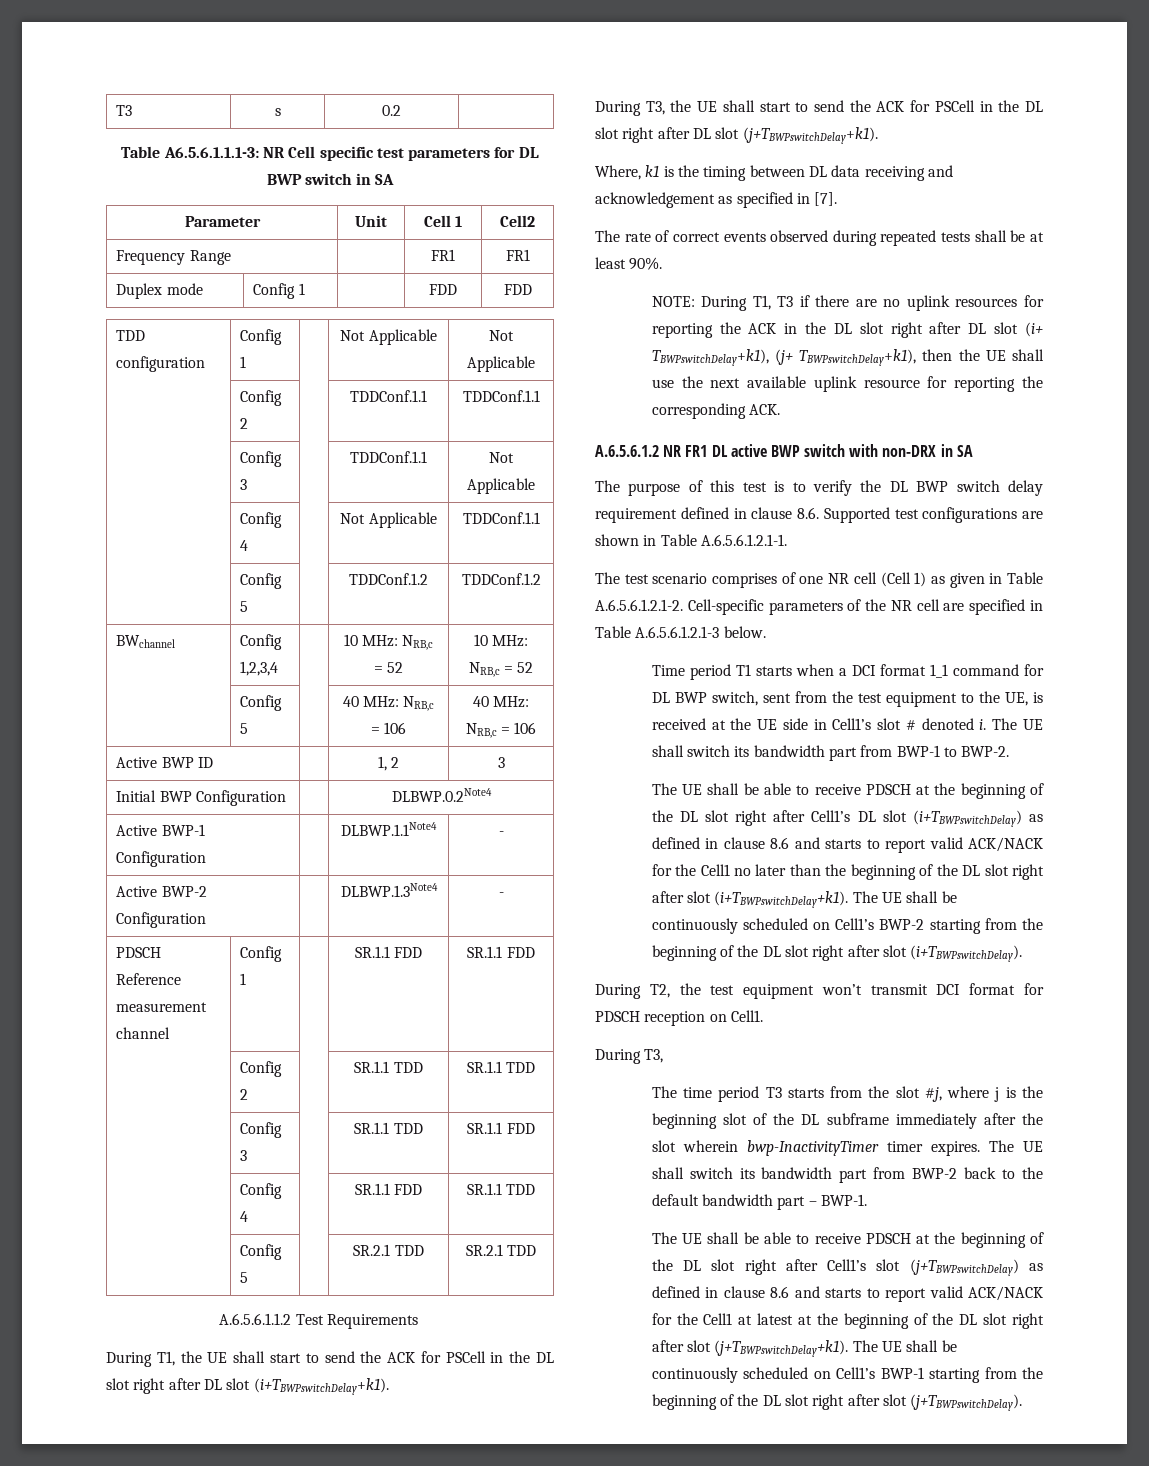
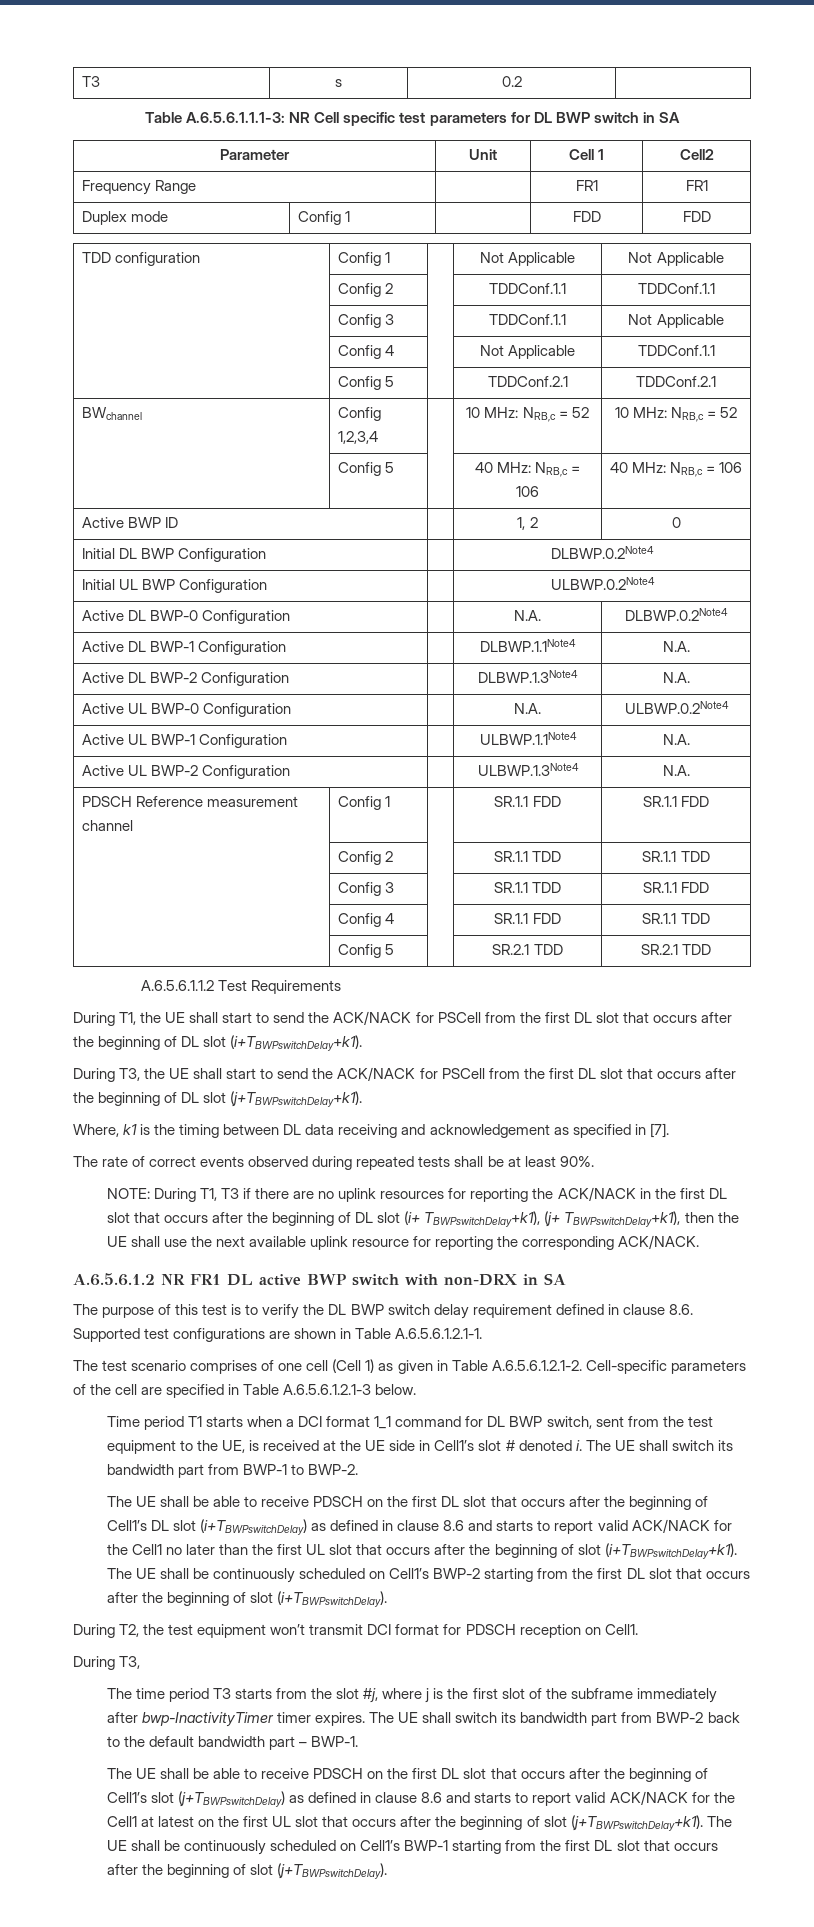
[163,147,259,158] A6.5.6.1.1.1-3: -> [186,112,286,123] A.6.5.6.1.1.1-3:
[349,573,428,585] [461,573,541,585] TDDConf.1.2 | TDDConf.1.2 -> [487,376,568,387] [636,376,716,387] TDDConf.2.1 | TDDConf.2.1
[497,757,505,768] [116,790,157,802] 3 // Initial -> [671,517,681,528] [81,548,137,559] 0 // Initial DL
[116,825,158,836] Active -> [81,579,267,593] [550,577,655,590] [81,610,290,624] [514,610,541,621] [625,608,728,621] [81,641,146,652] Initial UL BWP Configuration | | ULBWP.0.2Note4 // Active DL BWP-0 Configuration | | N.A. | DLBWP.0.2Note4 // Active DL
[498,831,504,836] [116,886,158,897] - // Active -> [662,641,690,652] [81,672,146,683] N.A. // Active DL
[498,892,504,897] - -> [662,672,690,683] [81,703,291,717] [514,703,541,714] [624,701,729,714] [81,734,287,748] [479,732,577,745] [662,734,690,745] [81,765,290,779] [477,763,579,776] [662,765,690,776] N.A. // Active UL BWP-0 Configuration | | N.A. | ULBWP.0.2Note4 // Active UL BWP-1 Configuration | | ULBWP.1.1Note4 | N.A. // Active UL BWP-2 Configuration | | ULBWP.1.3Note4 | N.A.
[387,1351,554,1363] [106,1378,201,1394] ACK for PSCell in the DL slot right after -> [333,1011,732,1025] [73,1036,178,1050] ACK/NACK for PSCell from the first DL slot that occurs after the beginning of
[876,100,1043,112] [595,127,690,143] ACK for PSCell in the DL slot right after -> [337,1067,736,1081] [73,1092,178,1106] ACK/NACK for PSCell from the first DL slot that occurs after the beginning of
[748,322,962,338] ACK in the DL slot right after -> [557,1187,727,1201] [106,1212,352,1226] ACK/NACK in the first DL slot that occurs after the beginning of
[749,404,781,415] ACK. -> [618,1235,700,1249] ACK/NACK.
[828,573,850,584] NR -> (303, 1367) none
[890,600,912,611] NR -> (112, 1389) none
[916,783,1044,799] [651,810,806,826] at the beginning of the DL slot right after -> [367,1496,708,1510] on the first DL slot that occurs after the beginning of
[850,864,1044,880] [651,891,684,903] beginning of the DL slot right after -> [277,1544,574,1558] first UL slot that occurs after the beginning of
[651,945,880,961] beginning of the DL slot right after -> [597,1568,750,1579] [106,1592,247,1606] first DL slot that occurs after the beginning of
[651,1113,717,1129] beginning -> [472,1688,498,1699] first
[801,1114,820,1125] DL -> (567, 1693) none
[1021,1113,1043,1125] [651,1140,738,1152] the slot wherein -> (138, 1717) none
[916,1232,1044,1248] [651,1259,818,1275] at the beginning of the DL slot right after -> [367,1768,708,1782] on the first DL slot that occurs after the beginning of
[798,1313,1044,1329] [651,1340,684,1352] at the beginning of the DL slot right after -> [198,1816,540,1830] on the first UL slot that occurs after the beginning of
[651,1394,880,1410] beginning of the DL slot right after -> [565,1840,718,1851] [106,1864,247,1878] first DL slot that occurs after the beginning of

